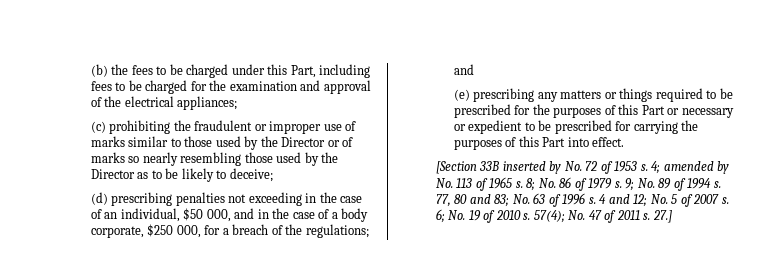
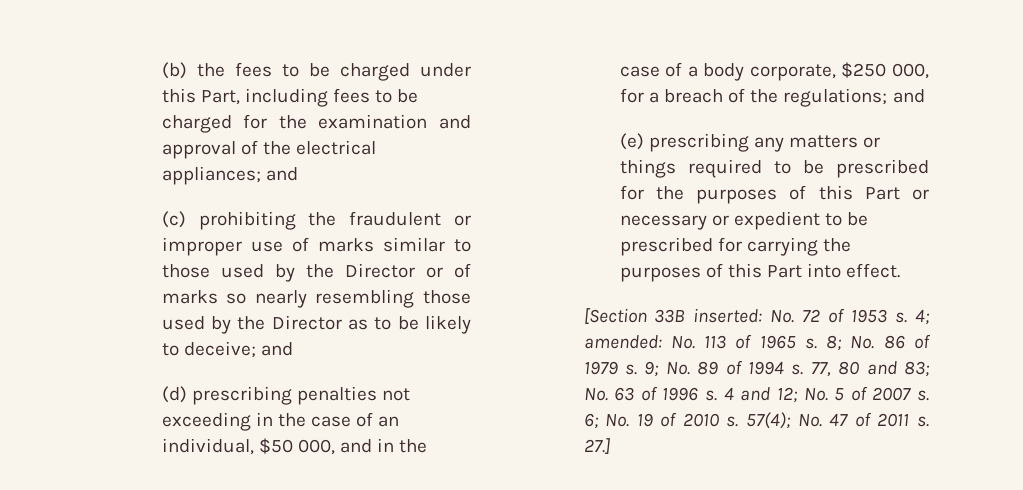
(238, 103) none -> [265,167,298,181] and
(273, 175) none -> [261,342,294,356] and
[502,161,562,174] inserted by -> [693,308,763,323] inserted:
[663,161,730,174] amended by -> [583,335,662,349] amended:

